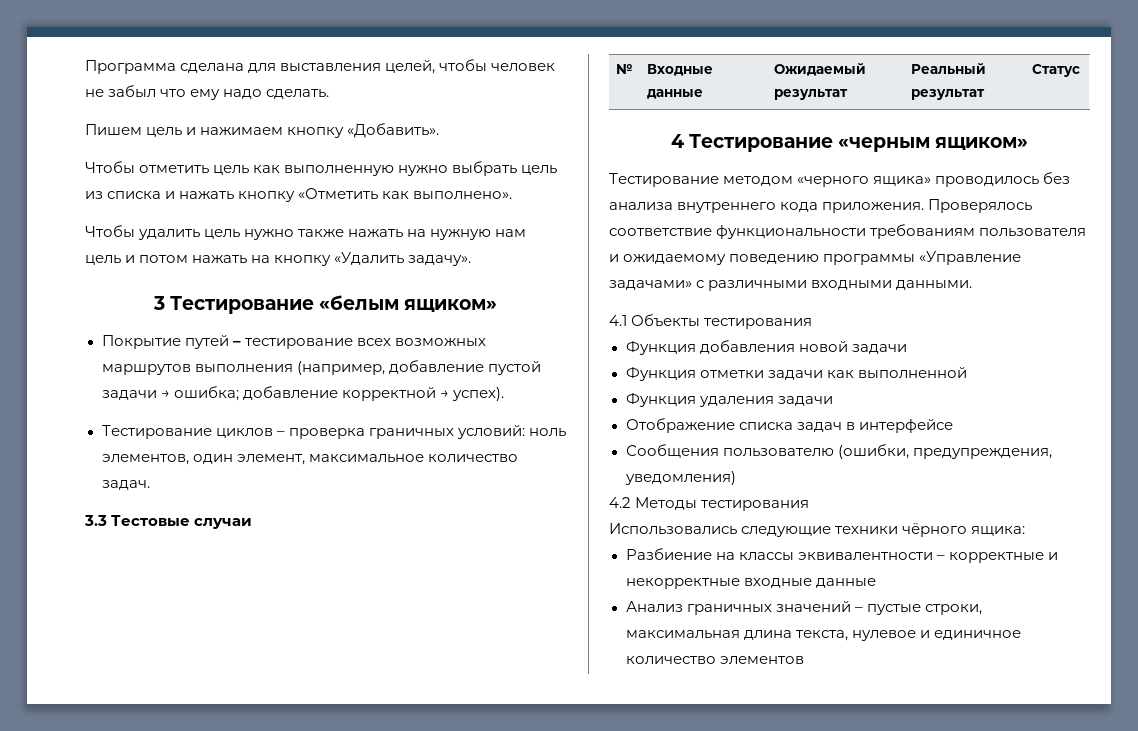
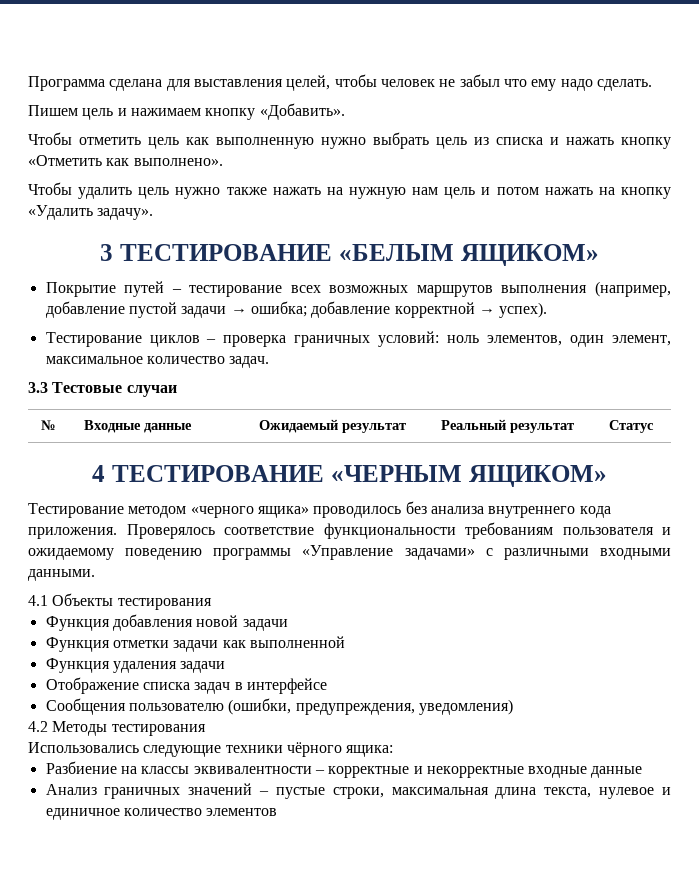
[169,295,498,314] Тестирование «белым ящиком» -> [120,244,599,266] ТЕСТИРОВАНИЕ «БЕЛЫМ ЯЩИКОМ»
[688,134,1029,152] Тестирование «черным ящиком» -> [112,465,607,487] ТЕСТИРОВАНИЕ «ЧЕРНЫМ ЯЩИКОМ»

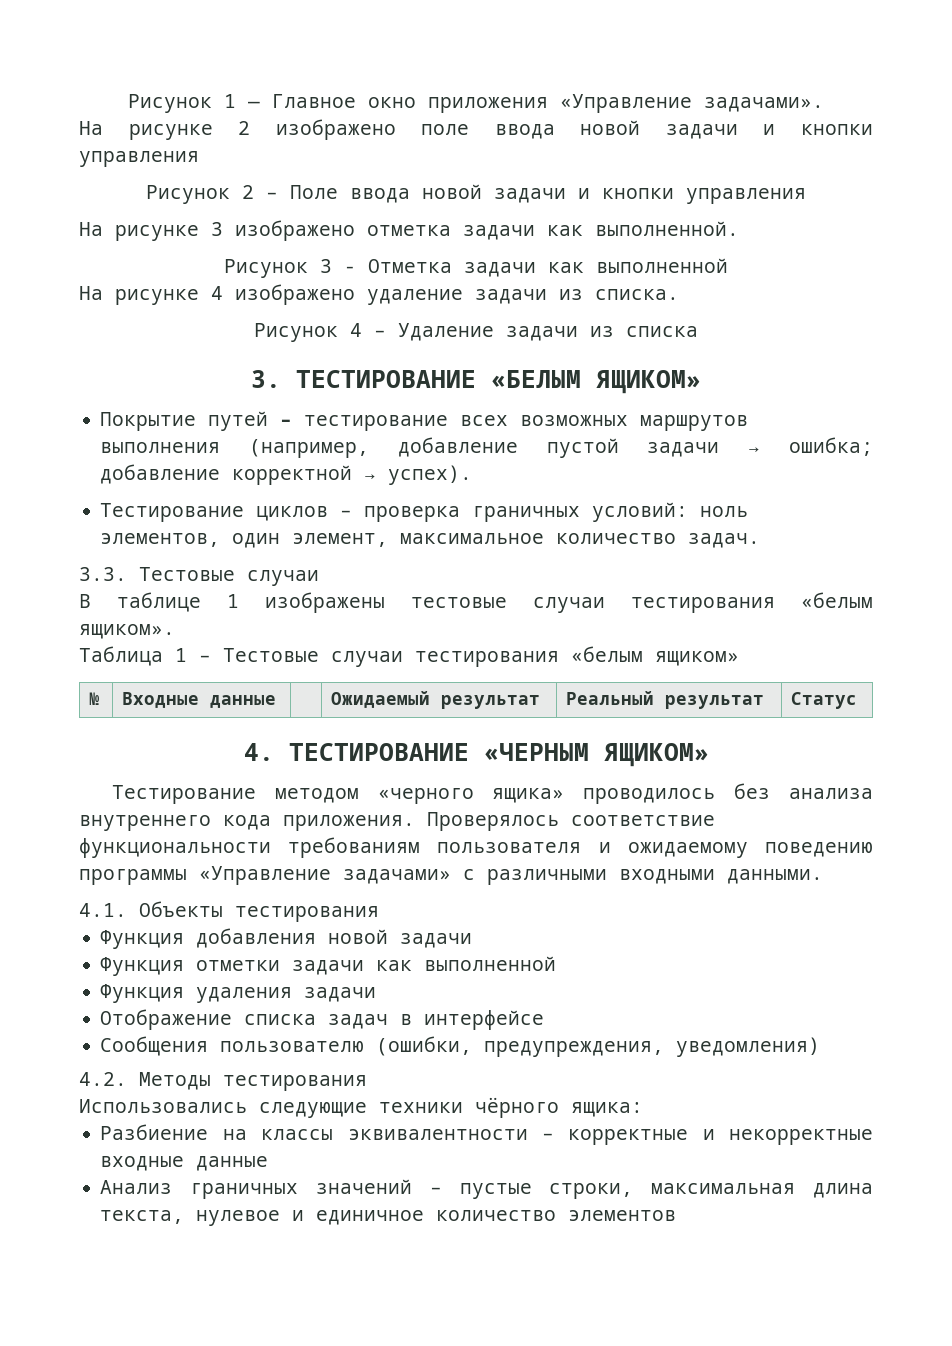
[28,74,652,91] [28,103,345,120] [28,132,671,149] [28,155,223,166] [28,182,671,199] [28,205,154,220] [100,244,114,261] Программа сделана для выставления целей, чтобы человек не забыл что ему надо сделать. // Пишем цель и нажимаем кнопку «Добавить». // Чтобы отметить цель как выполненную нужно выбрать цель из списка и нажать кнопку «Отметить как выполнено». // Чтобы удалить цель нужно также нажать на нужную нам цель и потом нажать на кнопку «Удалить задачу». // 3 -> [128,94,824,113] [79,119,873,140] [79,151,199,167] [146,184,806,204] [79,220,739,241] [224,258,728,278] [79,284,679,305] [254,323,698,342] [251,370,281,388] Рисунок 1 — Главное окно приложения «Управление задачами». // На рисунке 2 изображено поле ввода новой задачи и кнопки управления // Рисунок 2 – Поле ввода новой задачи и кнопки управления // На рисунке 3 изображено отметка задачи как выполненной. // Рисунок 3 - Отметка задачи как выполненной // На рисунке 4 изображено удаление задачи из списка. // Рисунок 4 – Удаление задачи из списка // 3.
[28,382,177,397] 3.3 Тестовые случаи -> [79,567,319,586] [79,592,873,613] [79,624,175,639] [79,646,739,667] 3.3. Тестовые случаи // В таблице 1 изображены тестовые случаи тестирования «белым ящиком». // Таблица 1 – Тестовые случаи тестирования «белым ящиком»
[92,465,106,482] 4 -> [243,743,274,761] 4.
[28,595,48,606] 4.1 -> [79,903,127,917] 4.1.
[28,721,48,732] 4.2 -> [79,1072,127,1086] 4.2.

